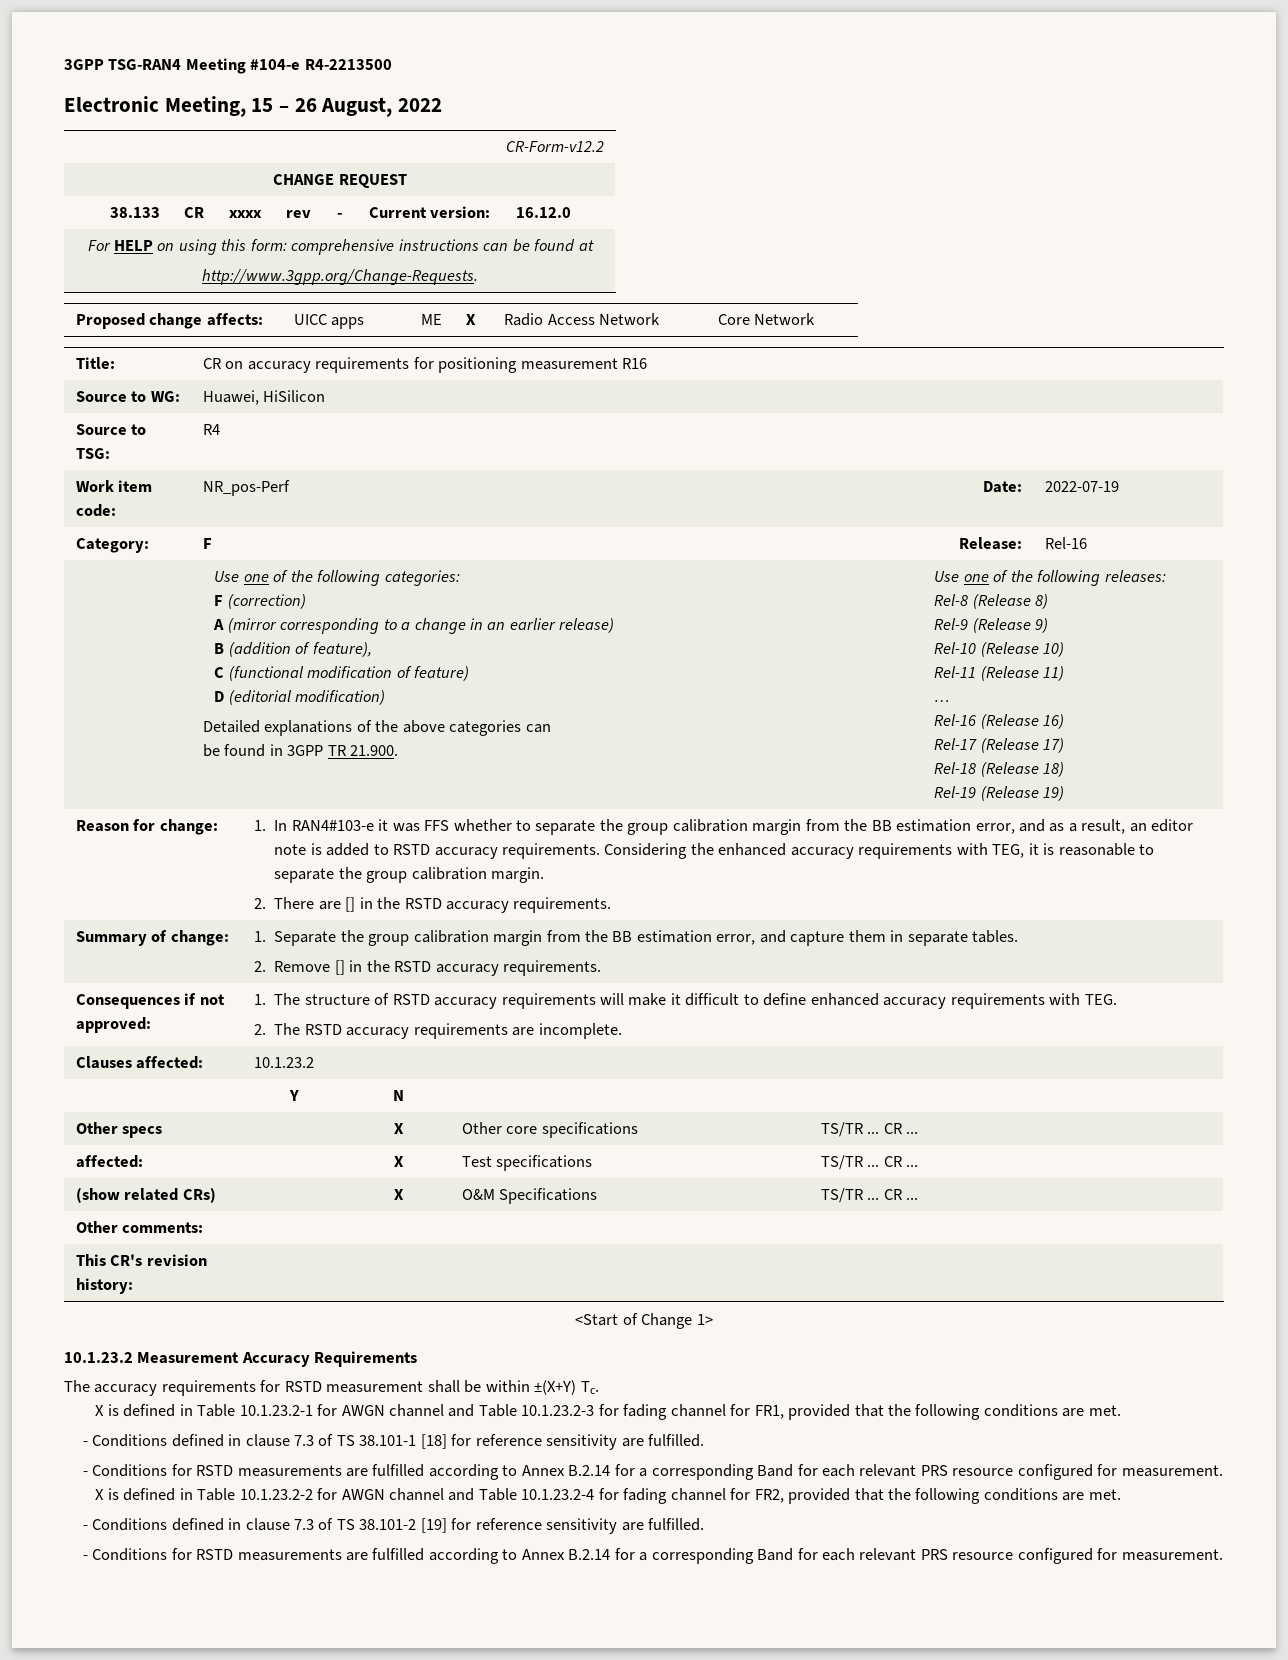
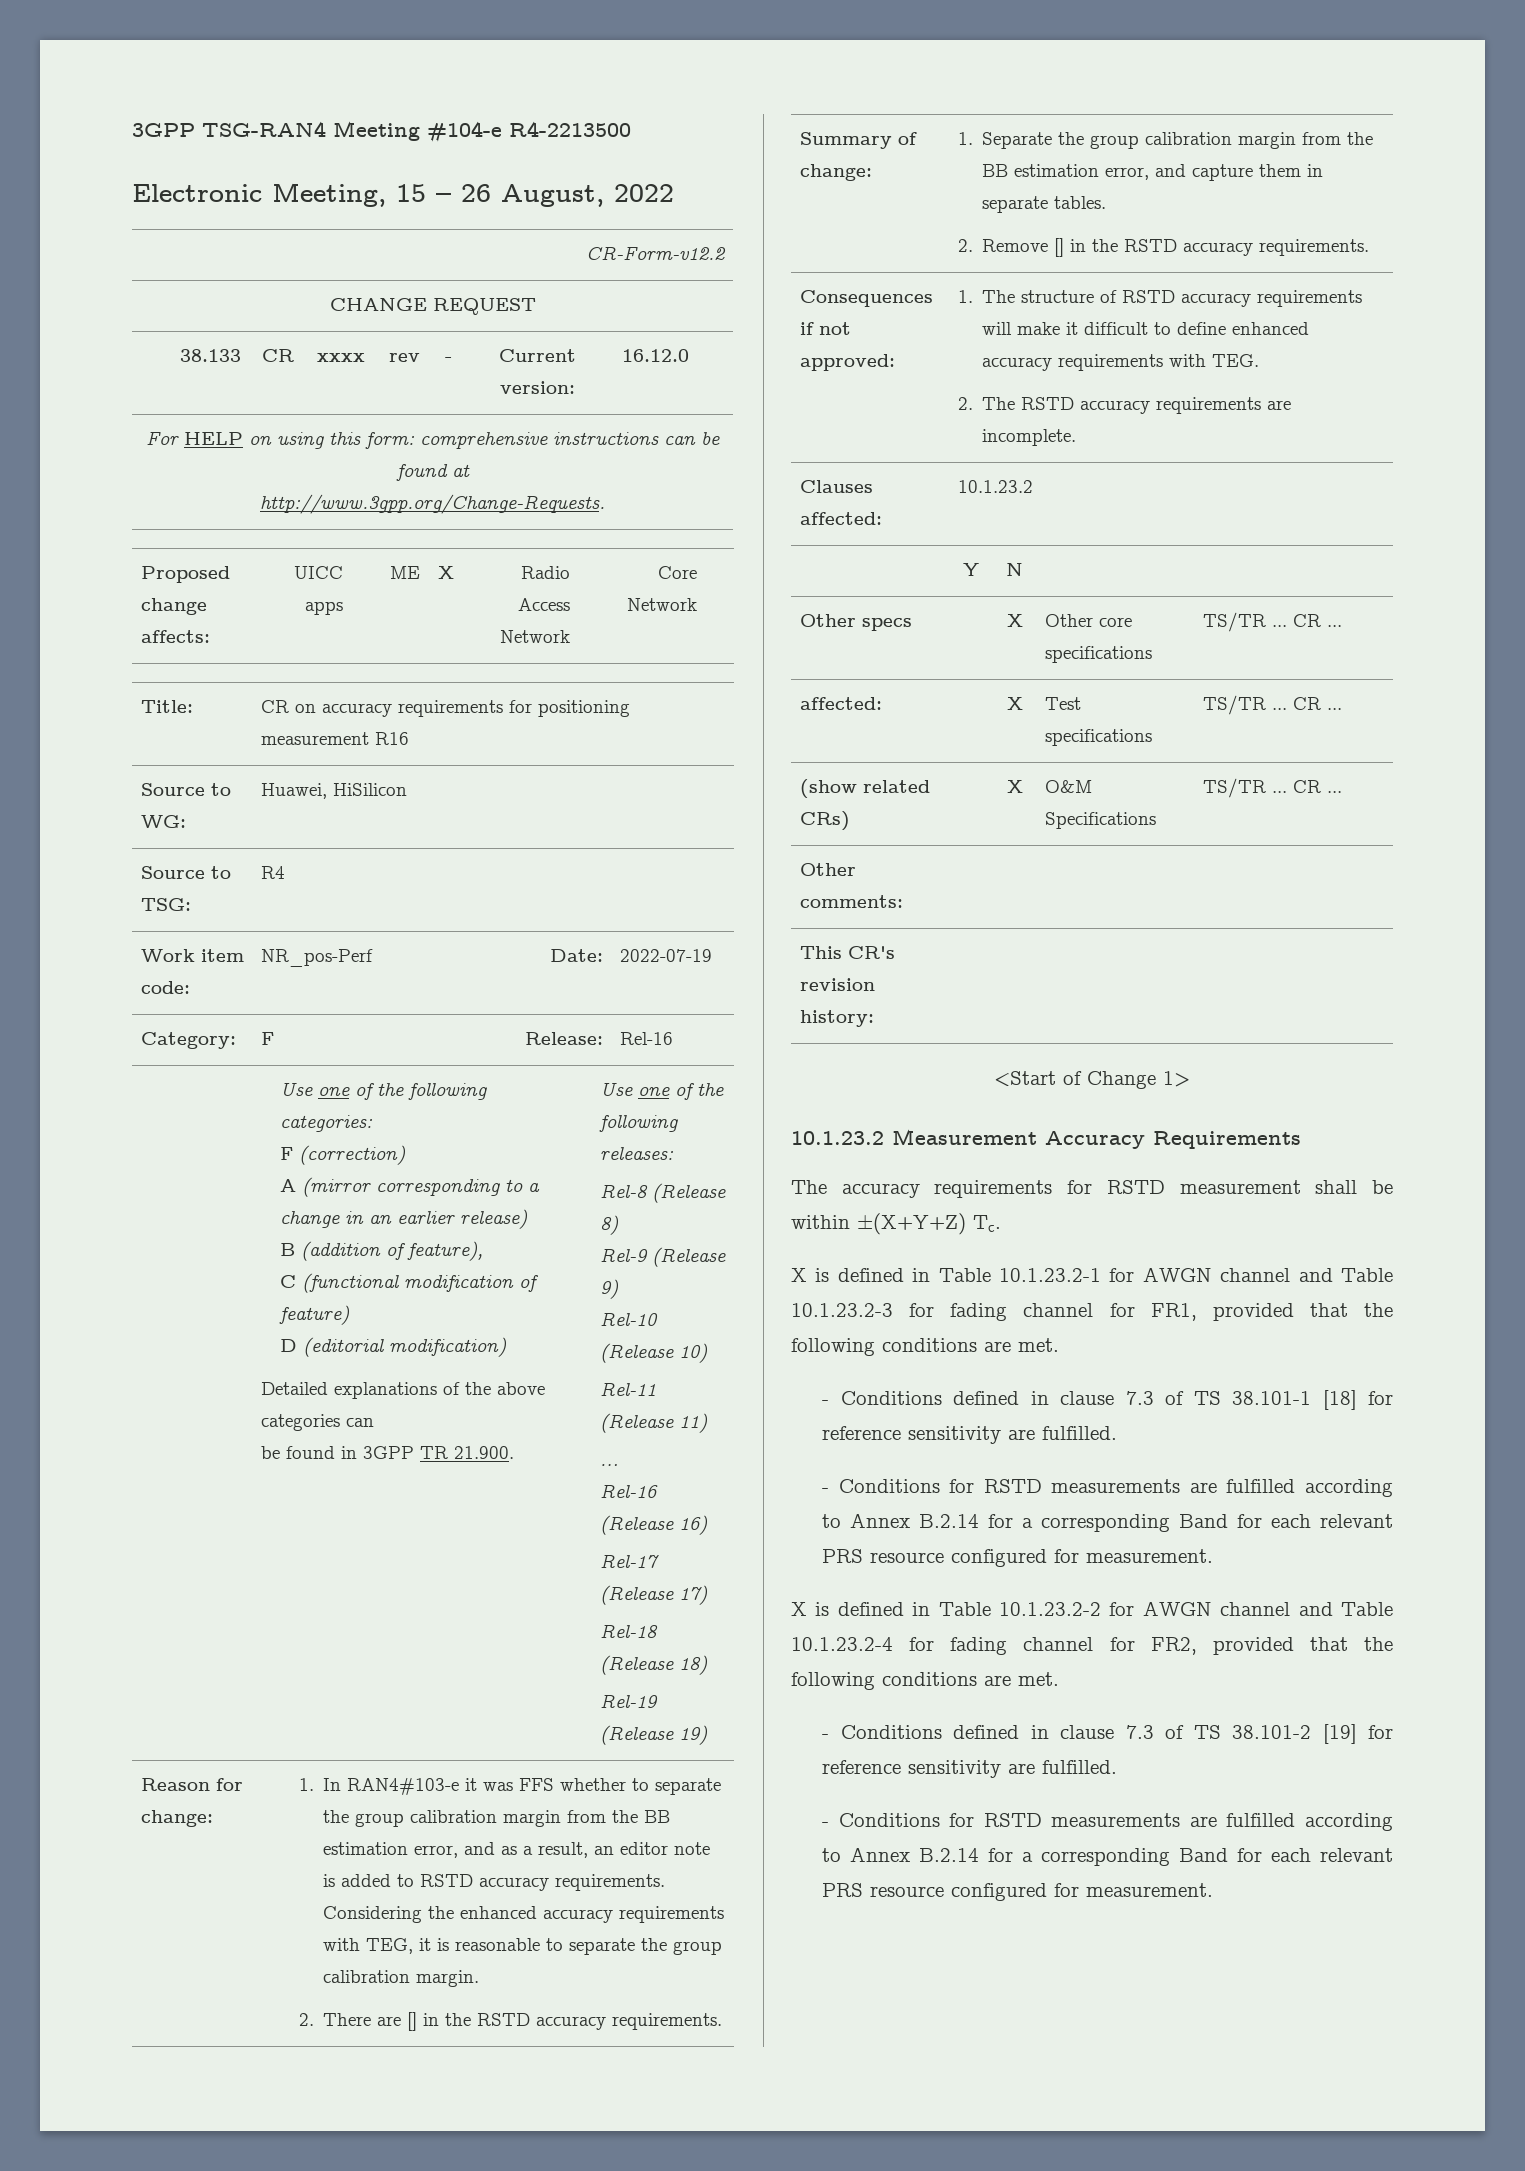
[534,1380,577,1395] ±(X+Y) -> [857,1213,966,1235] ±(X+Y+Z)

